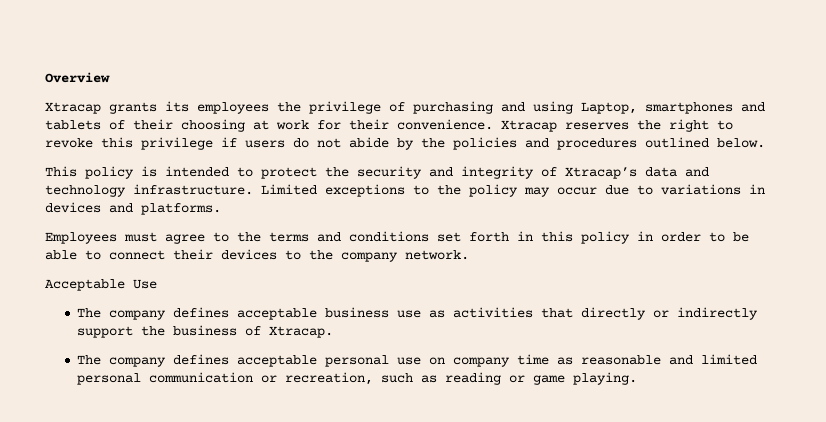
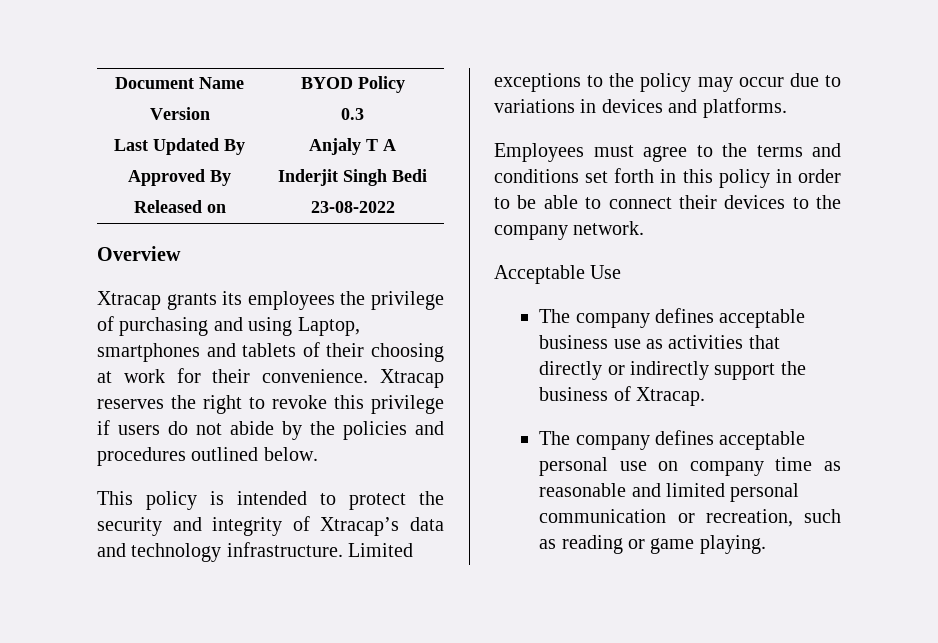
(45, 77) none -> [115,77,244,89] [300,76,405,93] [149,107,210,120] [341,108,364,120] [114,138,245,155] [309,138,396,155] [128,169,231,186] [278,169,427,186] [133,200,226,213] [310,201,395,213] Document Name | BYOD Policy // Version | 0.3 // Last Updated By | Anjaly T A // Approved By | Inderjit Singh Bedi // Released on | 23-08-2022 //

